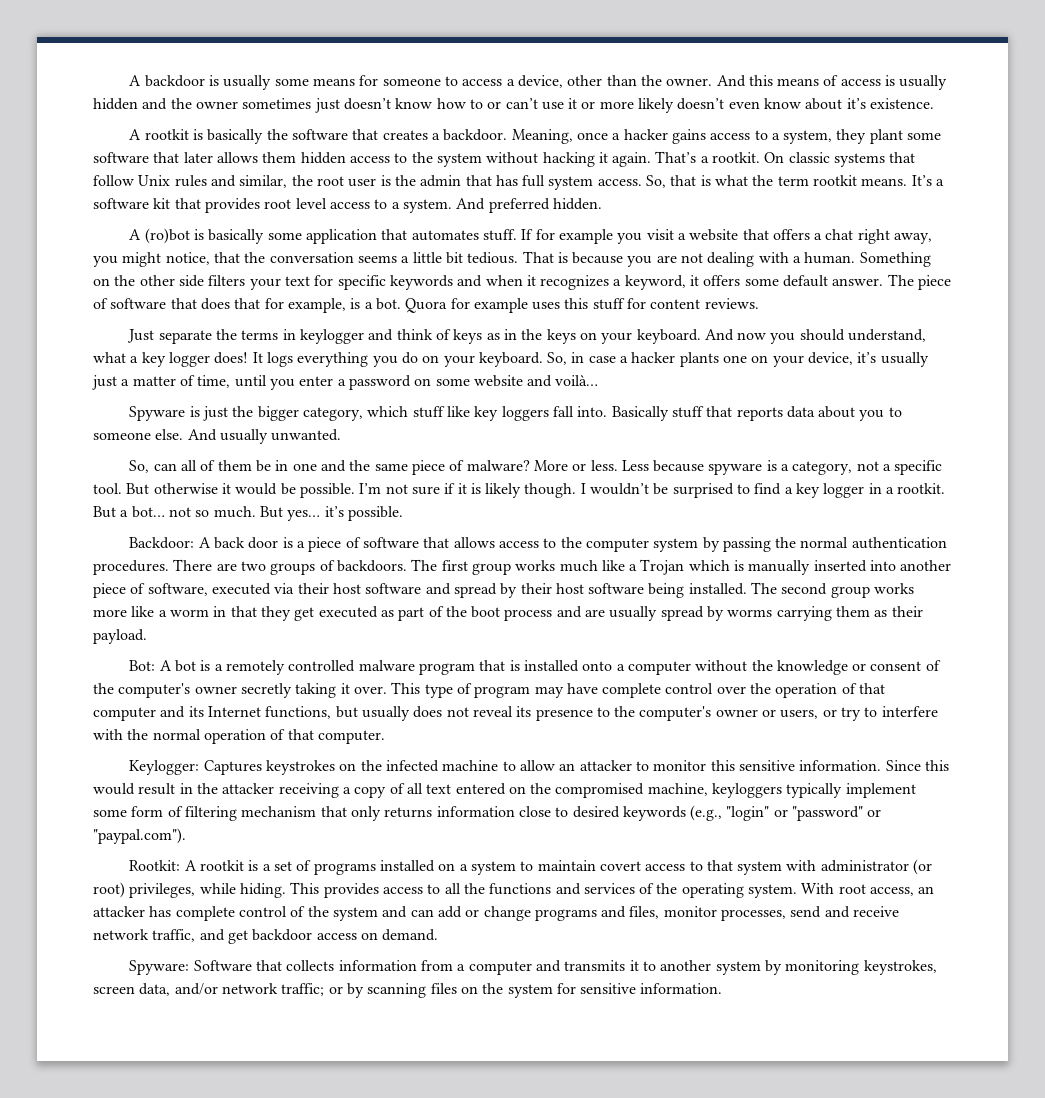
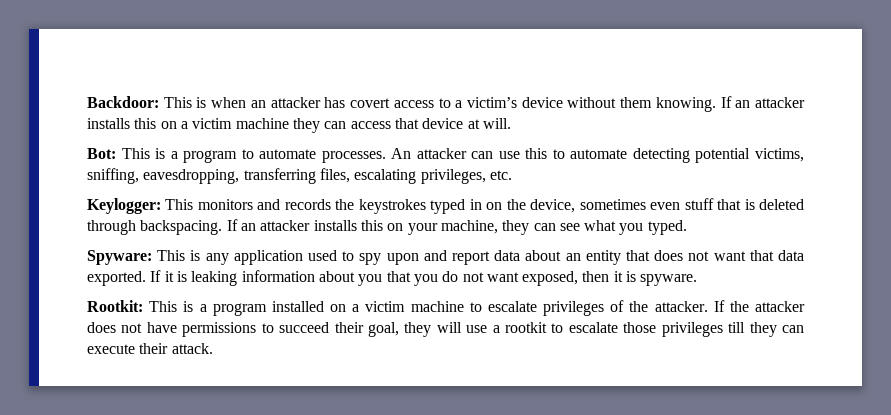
[129,75,948,90] [93,98,935,113] [129,129,942,144] [93,151,916,167] [93,175,945,190] [93,198,602,213] [129,228,933,244] [93,251,931,267] [93,274,952,290] [93,298,759,313] [127,329,927,344] [93,352,929,367] [92,375,599,390] [129,406,902,421] [93,429,342,444] [129,460,943,475] [93,483,946,498] [93,506,403,521] [129,537,947,552] [93,559,952,575] [93,582,915,598] [93,606,923,621] [93,629,147,644] [129,660,941,675] [93,682,886,698] [93,706,938,721] [93,729,385,744] [129,760,949,775] [93,783,916,798] [93,805,882,821] [93,828,186,844] [129,859,933,875] [93,882,935,898] [93,906,900,921] [93,929,439,944] [129,960,937,975] [93,983,723,998] A backdoor is usually some means for someone to access a device, other than the owner. And this means of access is usually hidden and the owner sometimes just doesn’t know how to or can’t use it or more likely doesn’t even know about it’s existence. // A rootkit is basically the software that creates a backdoor. Meaning, once a hacker gains access to a system, they plant some software that later allows them hidden access to the system without hacking it again. That’s a rootkit. On classic systems that follow Unix rules and similar, the root user is the admin that has full system access. So, that is what the term rootkit means. It’s a software kit that provides root level access to a system. And preferred hidden. // A (ro)bot is basically some application that automates stuff. If for example you visit a website that offers a chat right away, you might notice, that the conversation seems a little bit tedious. That is because you are not dealing with a human. Something on the other side filters your text for specific keywords and when it recognizes a keyword, it offers some default answer. The piece of software that does that for example, is a bot. Quora for example uses this stuff for content reviews. // Just separate the terms in keylogger and think of keys as in the keys on your keyboard. And now you should understand, what a key logger does! It logs everything you do on your keyboard. So, in case a hacker plants one on your device, it’s usually just a matter of time, until you enter a password on some website and voilà… // Spyware is just the bigger category, which stuff like key loggers fall into. Basically stuff that reports data about you to someone else. And usually unwanted. // So, can all of them be in one and the same piece of malware? More or less. Less because spyware is a category, not a specific tool. But otherwise it would be possible. I’m not sure if it is likely though. I wouldn’t be surprised to find a key logger in a rootkit. But a bot… not so much. But yes… it’s possible. // Backdoor: A back door is a piece of software that allows access to the computer system by passing the normal authentication procedures. There are two groups of backdoors. The first group works much like a Trojan which is manually inserted into another piece of software, executed via their host software and spread by their host software being installed. The second group works more like a worm in that they get executed as part of the boot process and are usually spread by worms carrying them as their payload. // Bot: A bot is a remotely controlled malware program that is installed onto a computer without the knowledge or consent of the computer's owner secretly taking it over. This type of program may have complete control over the operation of that computer and its Internet functions, but usually does not reveal its presence to the computer's owner or users, or try to interfere with the normal operation of that computer. // Keylogger: Captures keystrokes on the infected machine to allow an attacker to monitor this sensitive information. Since this would result in the attacker receiving a copy of all text entered on the compromised machine, keyloggers typically implement some form of filtering mechanism that only returns information close to desired keywords (e.g., "login" or "password" or "paypal.com"). // Rootkit: A rootkit is a set of programs installed on a system to maintain covert access to that system with administrator (or root) privileges, while hiding. This provides access to all the functions and services of the operating system. With root access, an attacker has complete control of the system and can add or change programs and files, monitor processes, send and receive network traffic, and get backdoor access on demand. // Spyware: Software that collects information from a computer and transmits it to another system by monitoring keystrokes, screen data, and/or network traffic; or by scanning files on the system for sensitive information. -> [87,96,805,112] [87,118,511,133] [87,148,804,163] [87,168,512,184] [87,198,805,214] [87,219,687,235] [87,250,805,265] [87,270,698,286] [87,300,805,316] [87,322,805,337] [87,343,213,354] Backdoor: This is when an attacker has covert access to a victim’s device without them knowing. If an attacker installs this on a victim machine they can access that device at will. // Bot: This is a program to automate processes. An attacker can use this to automate detecting potential victims, sniffing, eavesdropping, transferring files, escalating privileges, etc. // Keylogger: This monitors and records the keystrokes typed in on the device, sometimes even stuff that is deleted through backspacing. If an attacker installs this on your machine, they can see what you typed. // Spyware: This is any application used to spy upon and report data about an entity that does not want that data exported. If it is leaking information about you that you do not want exposed, then it is spyware. // Rootkit: This is a program installed on a victim machine to escalate privileges of the attacker. If the attacker does not have permissions to succeed their goal, they will use a rootkit to escalate those privileges till they can execute their attack.

